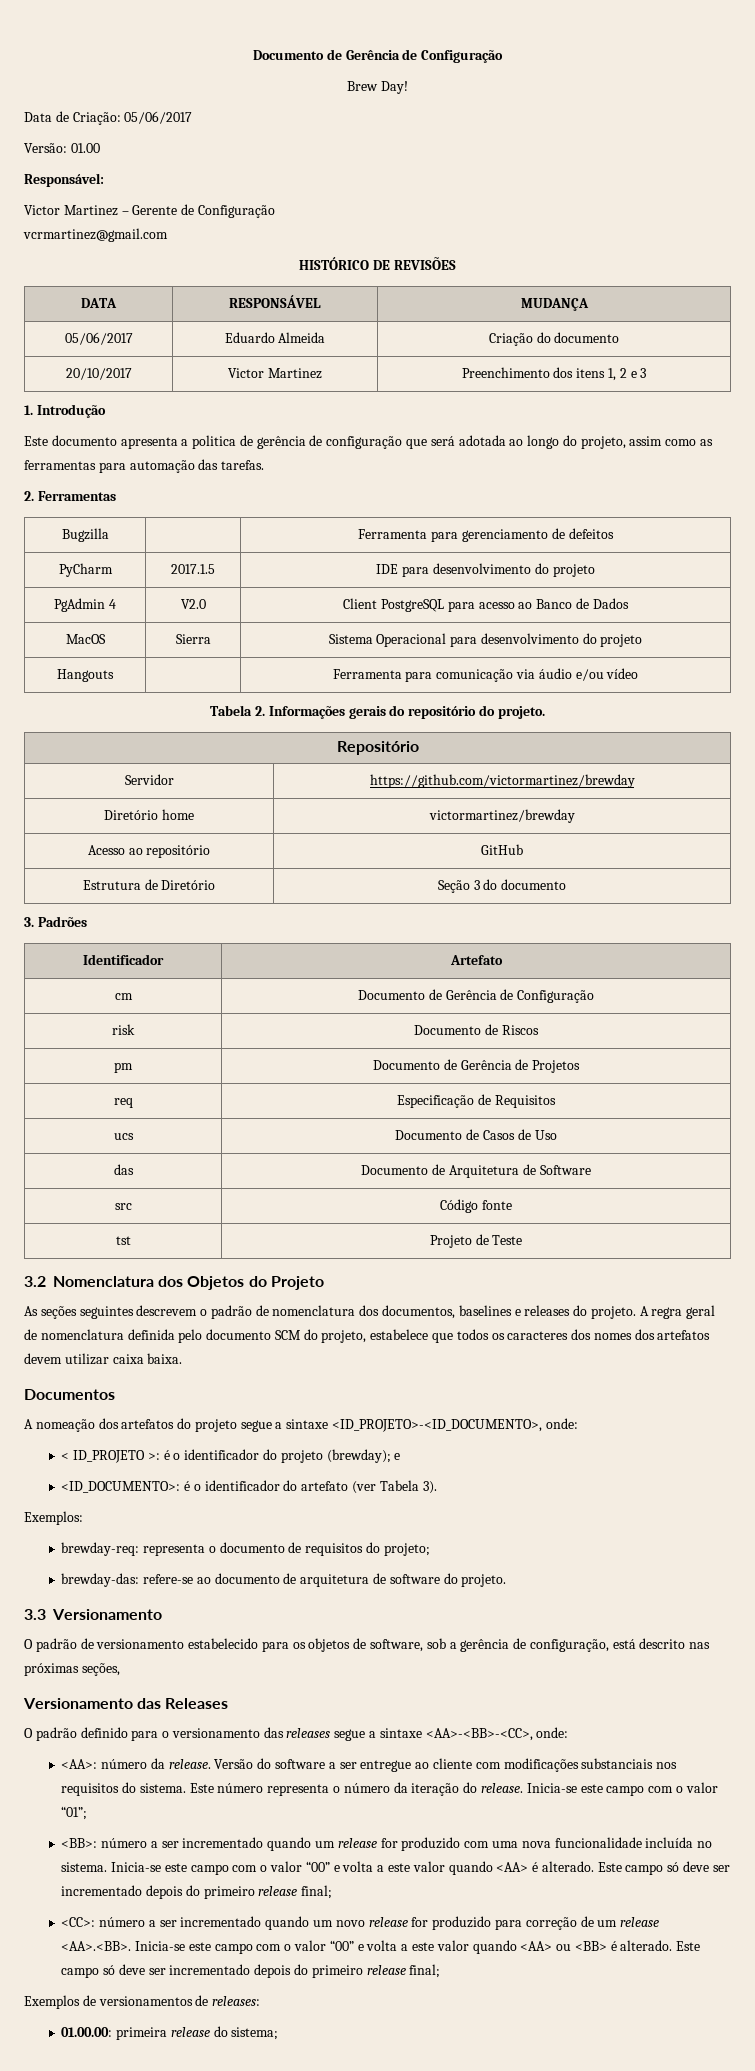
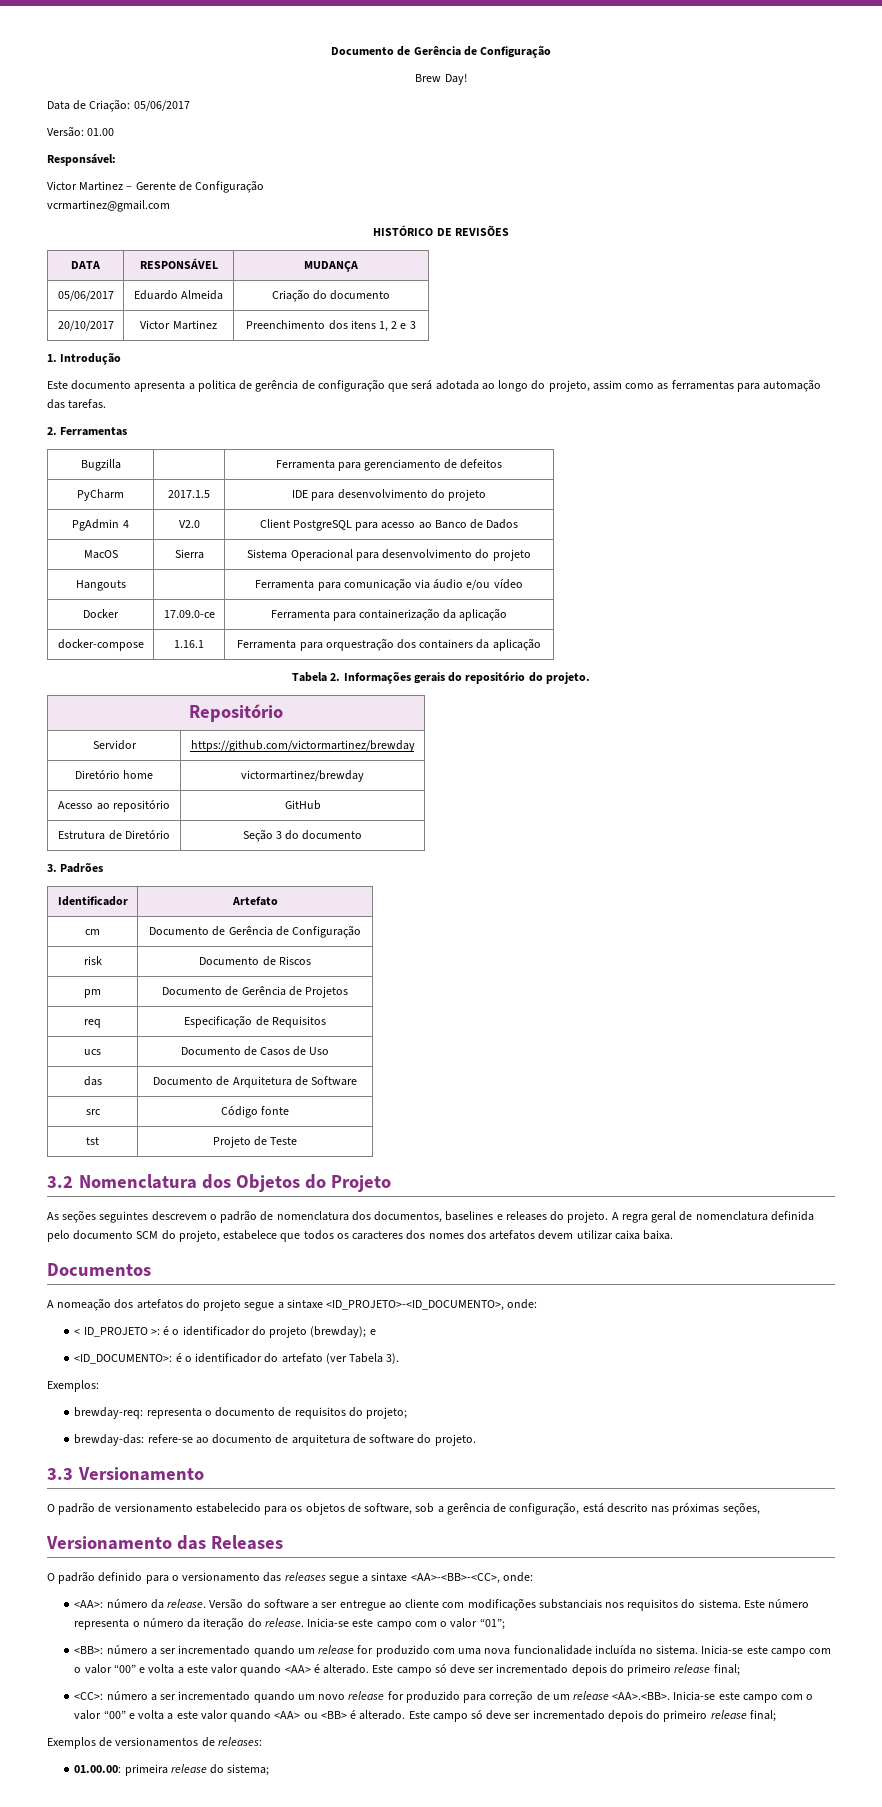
(639, 673) none -> [83,609,119,618] [163,610,215,618] [270,608,508,621] [57,639,144,651] [174,640,204,648] [237,638,541,651] // Docker | 17.09.0-ce | Ferramenta para containerização da aplicação // docker-compose | 1.16.1 | Ferramenta para orquestração dos containers da aplicação

